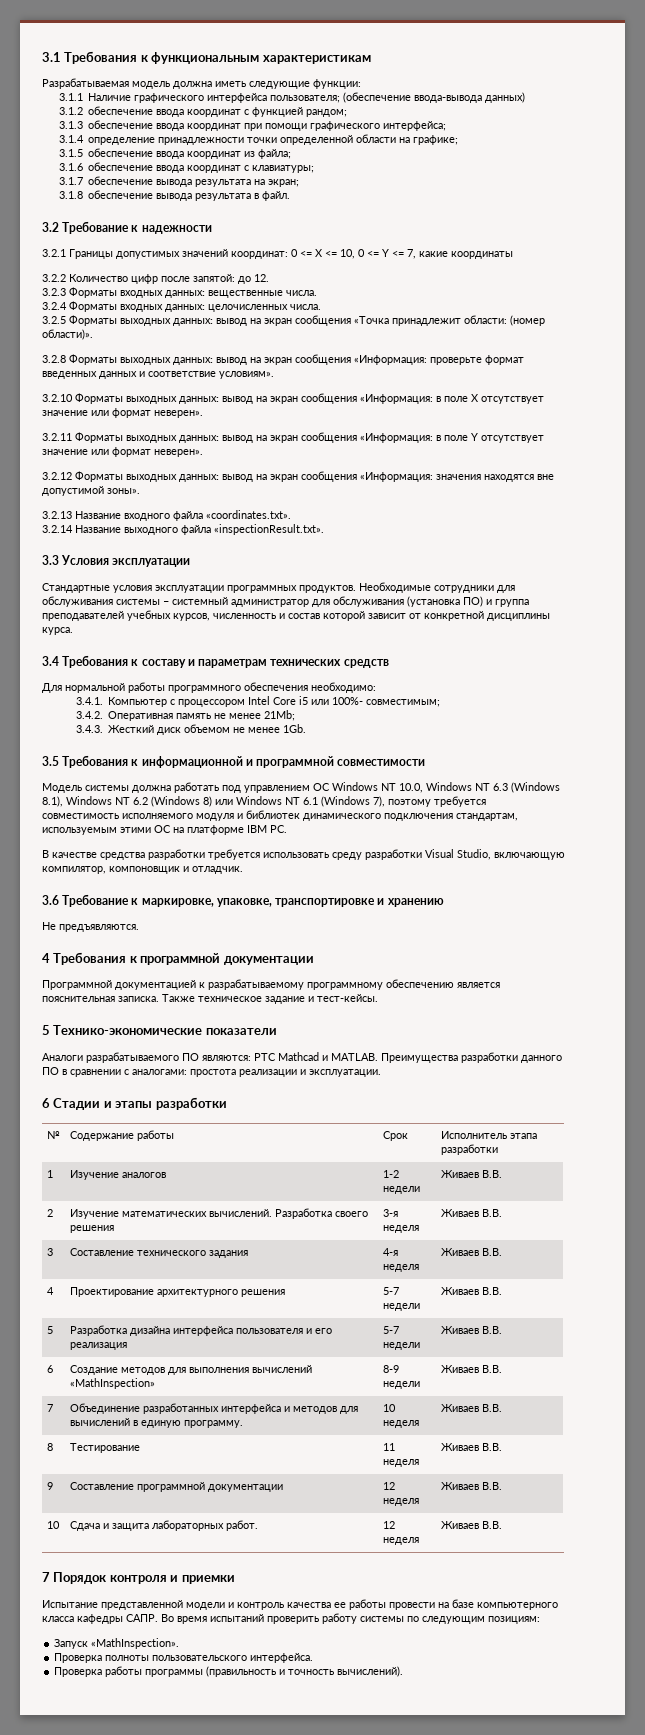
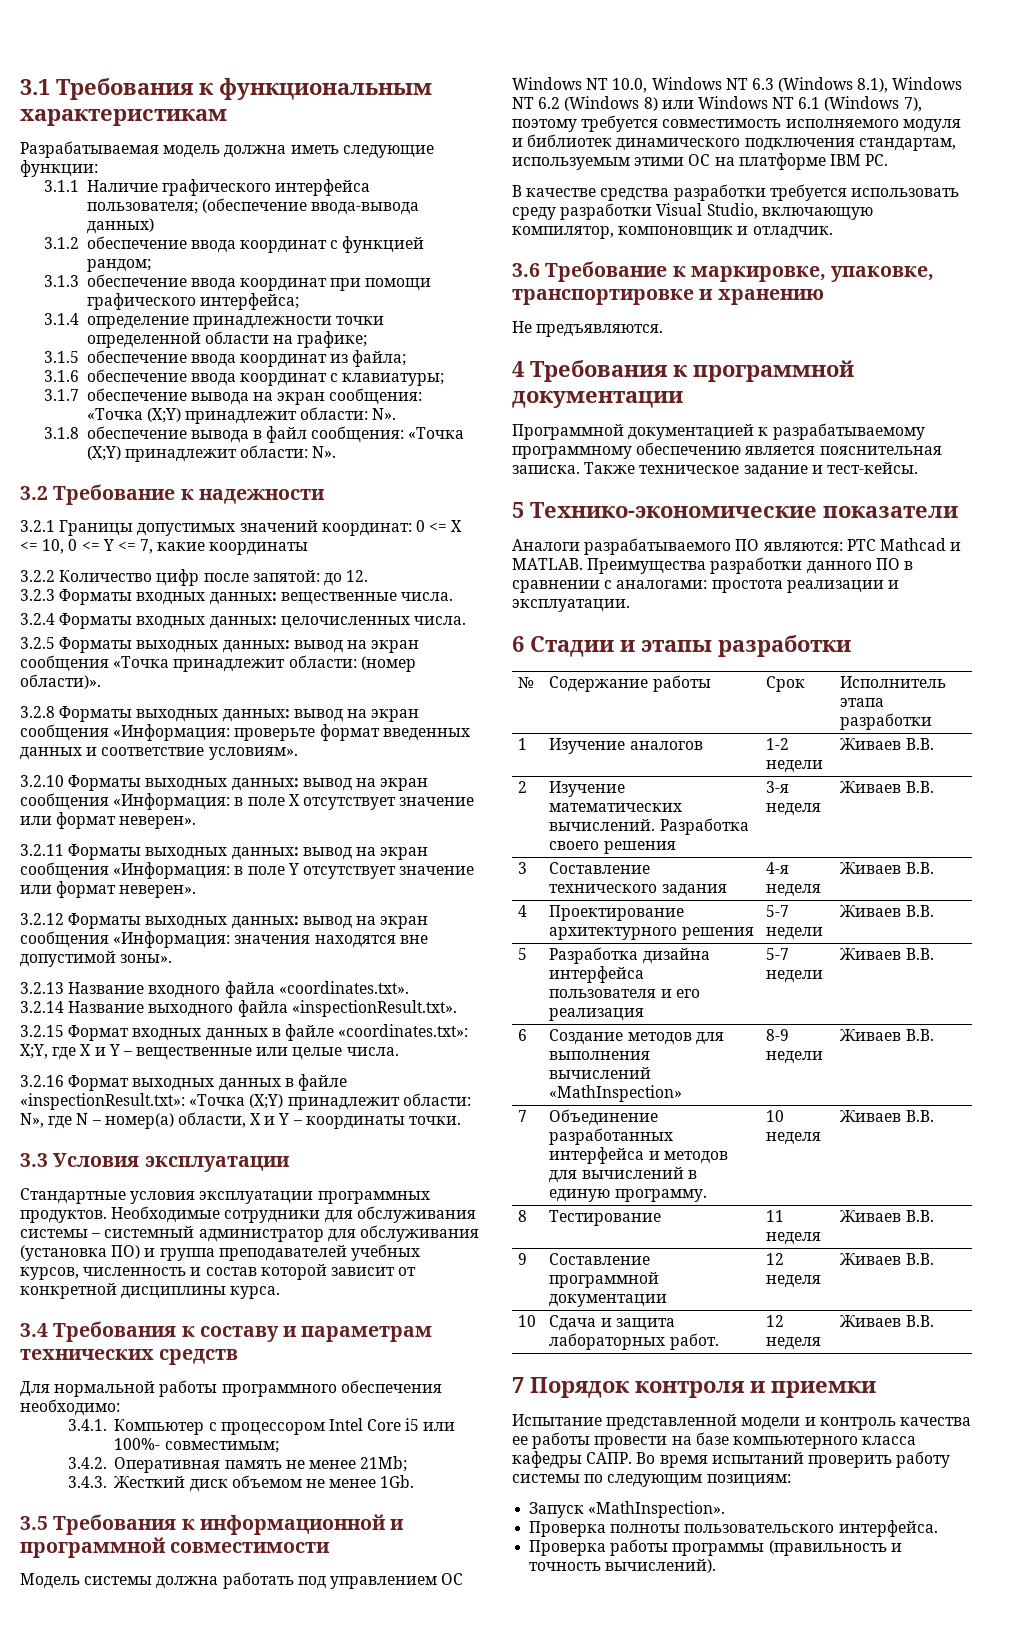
[195,179,300,187] [58,190,291,201] результата на экран; // 3.1.8 обеспечение вывода результата в файл. -> [252,388,423,405] [86,407,397,424] [43,426,465,443] [86,445,337,462] на экран сообщения: «Точка (X;Y) принадлежит области: N». // 3.1.8 обеспечение вывода в файл сообщения: «Точка (X;Y) принадлежит области: N».
(324, 529) none -> [20,1024,469,1041] [20,1044,399,1060] [20,1074,347,1091] [20,1093,471,1110] [20,1112,462,1129] // 3.2.15 Формат входных данных в файле «coordinates.txt»: X;Y, где X и Y – вещественные или целые числа. // 3.2.16 Формат выходных данных в файле «inspectionResult.txt»: «Точка (X;Y) принадлежит области: N», где N – номер(а) области, Х и Y – координаты точки.

